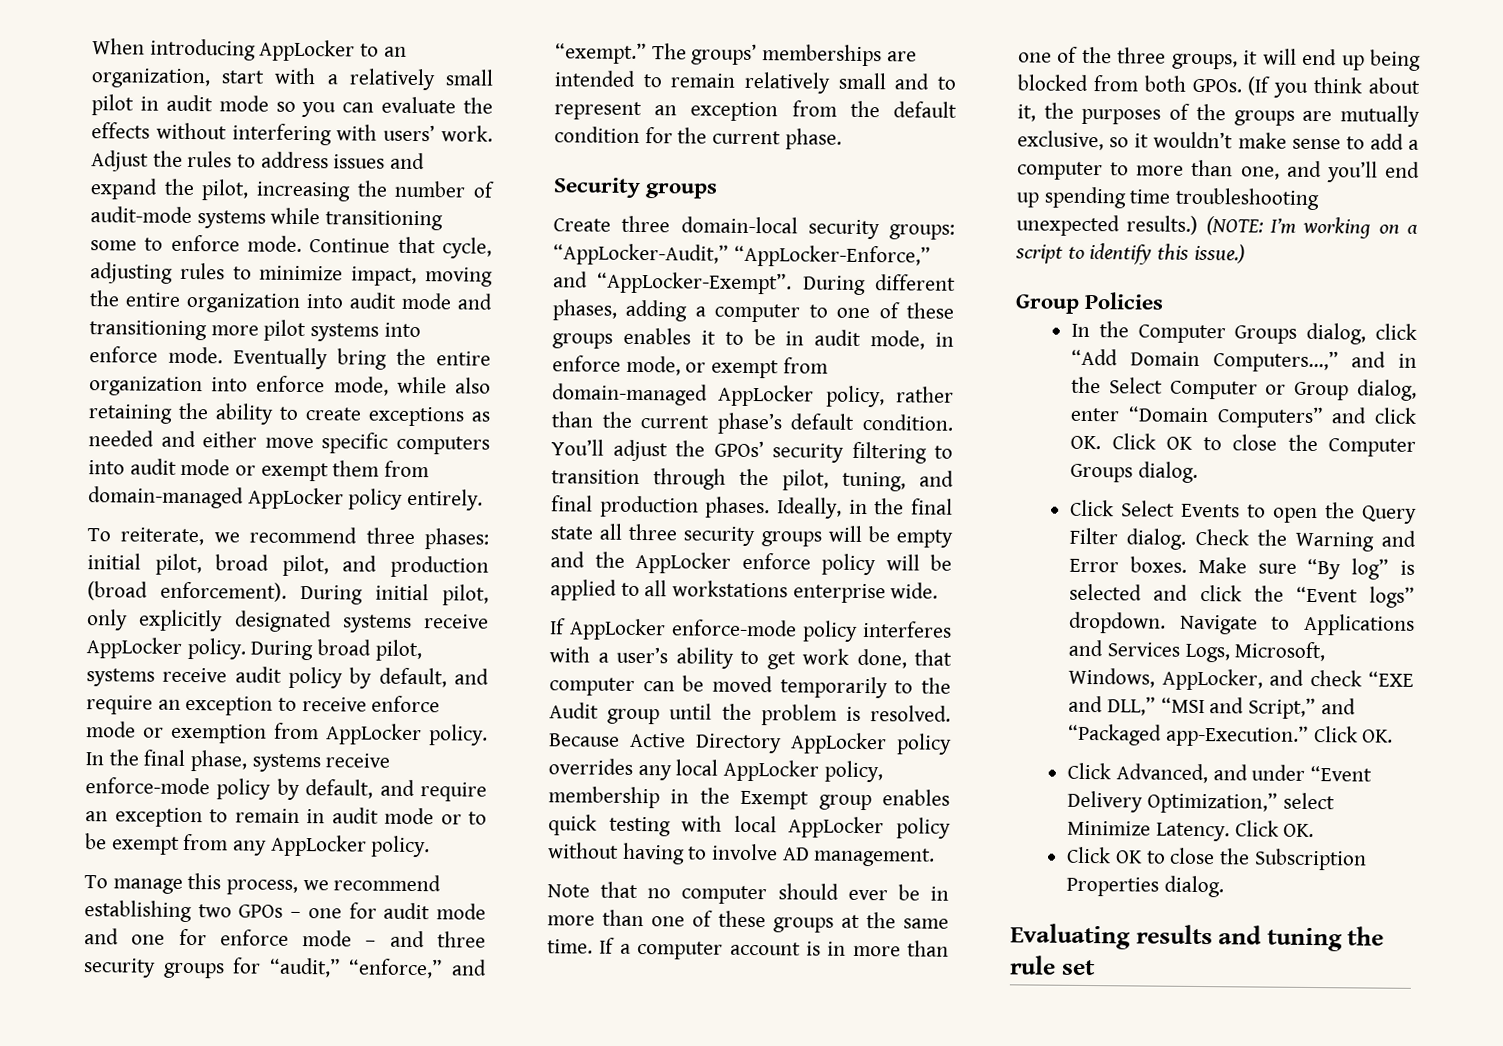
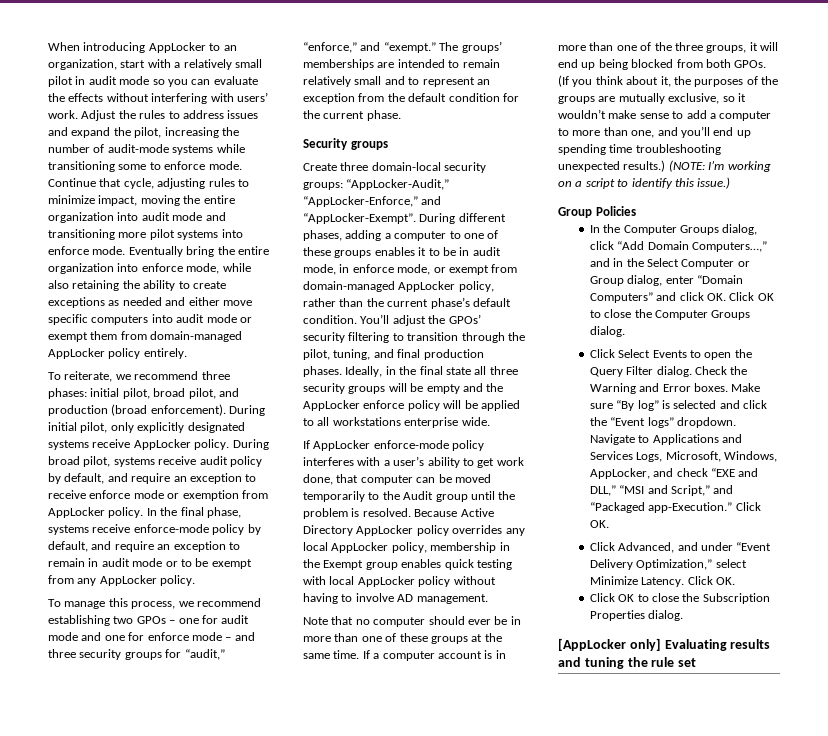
(1224, 886) none -> [558,638,661,651] [AppLocker only]

